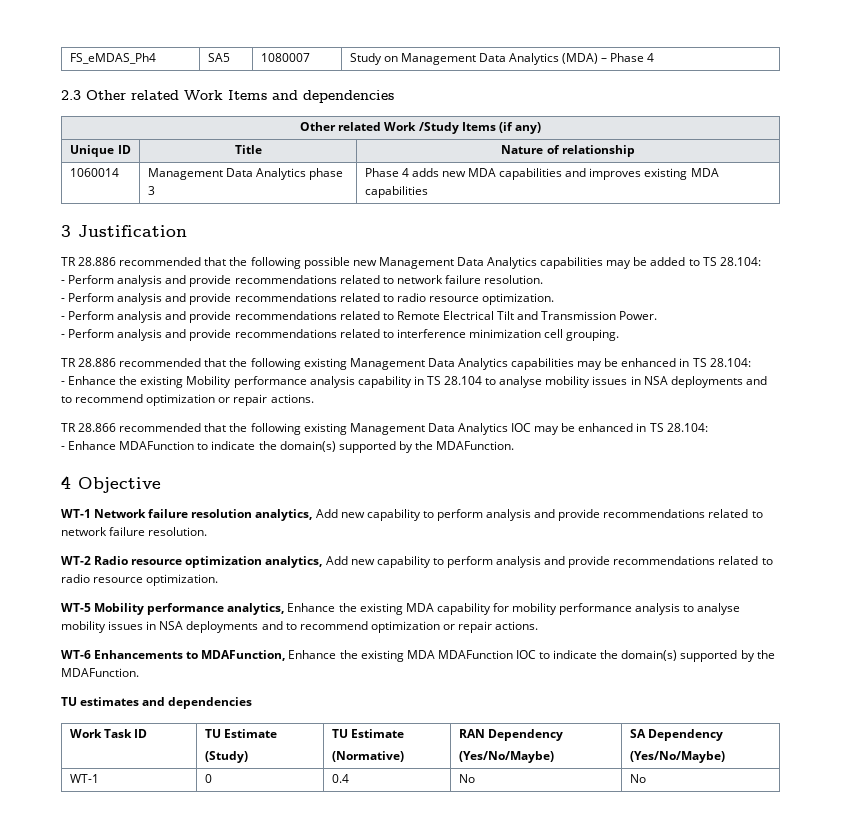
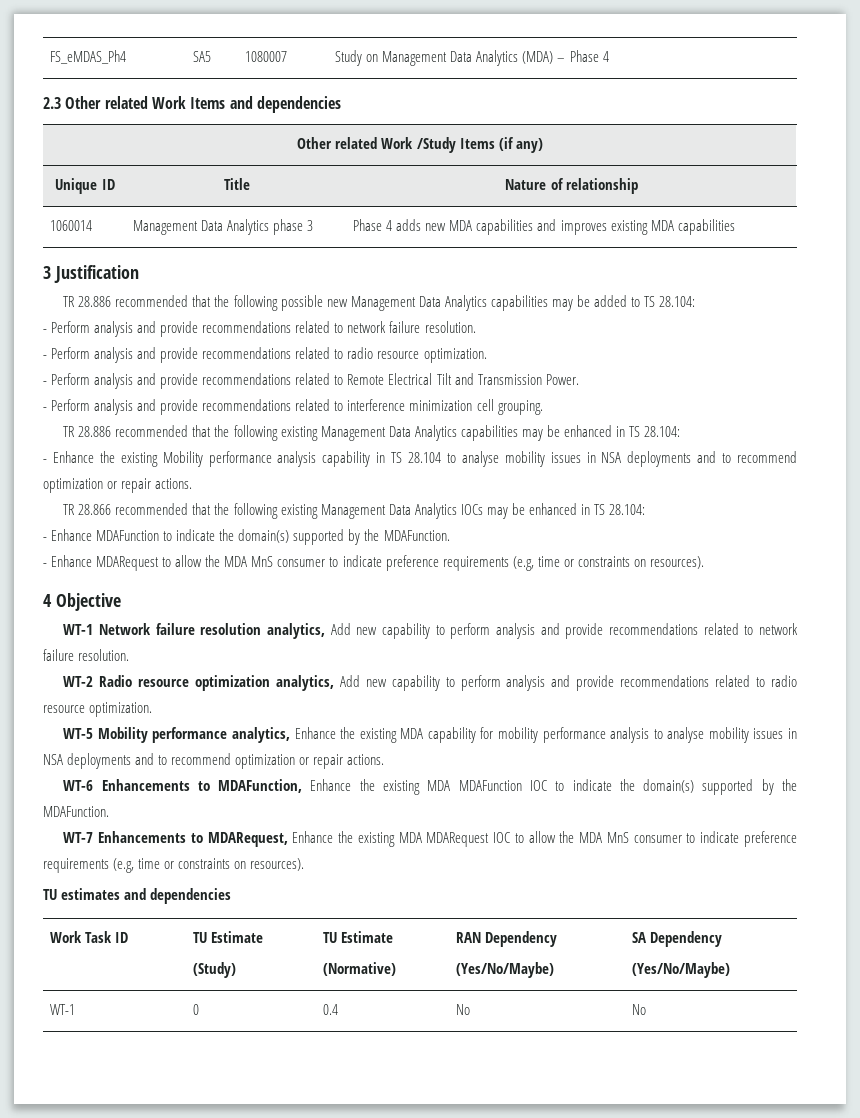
[511,423,532,432] IOC -> [460,504,483,515] IOCs
(515, 445) none -> [43,555,704,571] // - Enhance MDARequest to allow the MDA MnS consumer to indicate preference requirements (e.g, time or constraints on resources).
(139, 672) none -> [63,831,797,847] [43,858,305,873] // WT-7 Enhancements to MDARequest, Enhance the existing MDA MDARequest IOC to allow the MDA MnS consumer to indicate preference requirements (e.g, time or constraints on resources).

